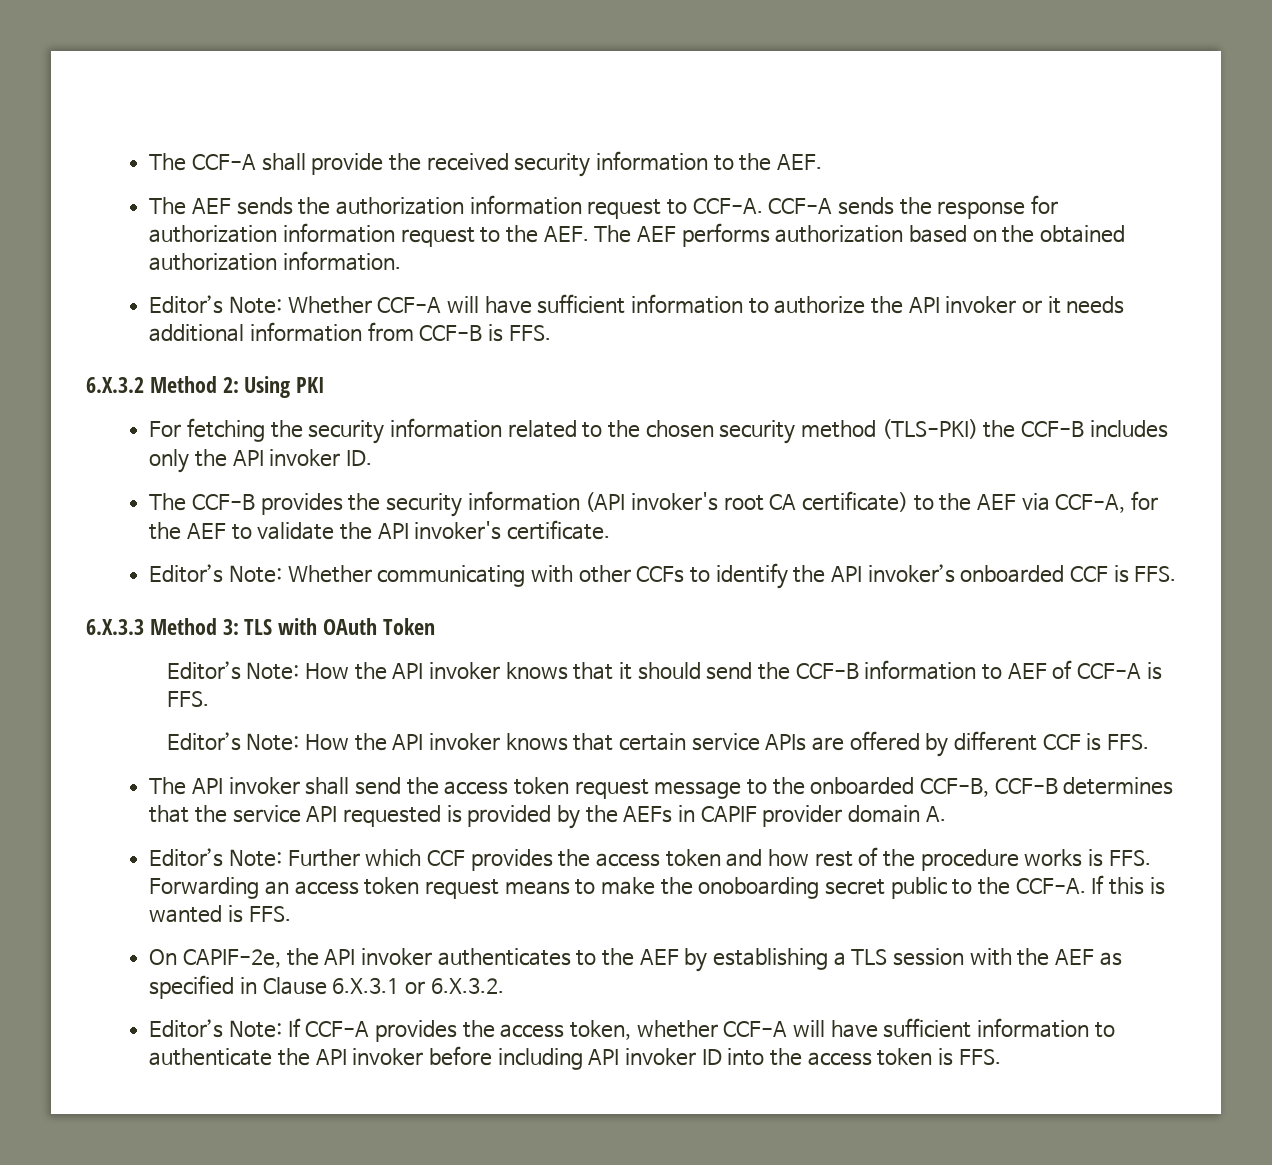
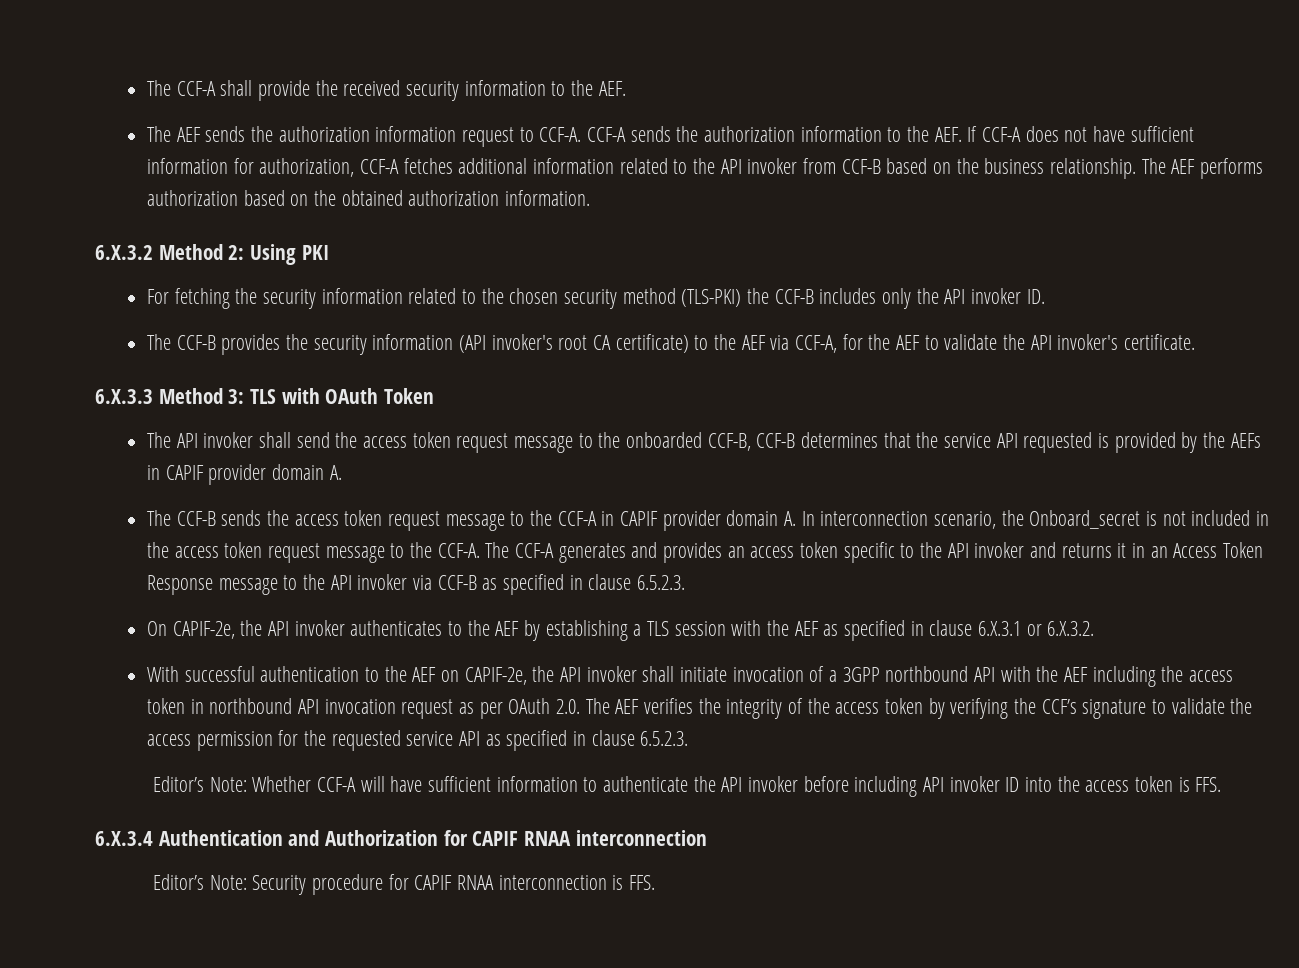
[937,195,1058,219] [149,223,589,247] response for authorization information request to the AEF. -> [704,126,1194,142] [147,158,1137,179] authorization information to the AEF. If CCF-A does not have sufficient information for authorization, CCF-A fetches additional information related to the API invoker from CCF-B based on the business relationship.
[149,294,1125,314] [149,322,551,342] // Editor’s Note: Whether CCF-A will have sufficient information to authorize the API invoker or it needs additional information from CCF-B is FFS. -> (591, 198) none
[149,563,1177,589] // Editor’s Note: Whether communicating with other CCFs to identify the API invoker’s onboarded CCF is FFS. -> (1196, 342) none
[166,660,1162,680] [166,691,209,707] [166,731,1149,757] // Editor’s Note: How the API invoker knows that it should send the CCF-B information to AEF of CCF-A is FFS. // Editor’s Note: How the API invoker knows that certain service APIs are offered by different CCF is FFS. -> (435, 396) none
[149,847,1151,871] [149,875,1165,899] [149,905,291,923] Editor’s Note: Further which CCF provides the access token and how rest of the procedure works is FFS. Forwarding an access token request means to make the onoboarding secret public to the CCF-A. If this is wanted is FFS. -> [147,510,1270,531] [147,542,1264,563] [147,574,686,595] The CCF-B sends the access token request message to the CCF-A in CAPIF provider domain A. In interconnection scenario, the Onboard_secret is not included in the access token request message to the CCF-A. The CCF-A generates and provides an access token specific to the API invoker and returns it in an Access Token Response message to the API invoker via CCF-B as specified in clause 6.5.2.3.
[262,977,327,995] Clause -> [929,620,973,636] clause
[149,1018,718,1042] Editor’s Note: If CCF-A provides the access token, whether -> [147,666,1234,687] [147,698,1253,719] [147,730,689,751] [152,776,312,792] With successful authentication to the AEF on CAPIF-2e, the API invoker shall initiate invocation of a 3GPP northbound API with the AEF including the access token in northbound API invocation request as per OAuth 2.0. The AEF verifies the integrity of the access token by verifying the CCF’s signature to validate the access permission for the requested service API as specified in clause 6.5.2.3. // Editor’s Note: Whether
(1001, 1057) none -> [95,830,707,846] [152,874,655,895] // 6.X.3.4 Authentication and Authorization for CAPIF RNAA interconnection // Editor’s Note: Security procedure for CAPIF RNAA interconnection is FFS.

